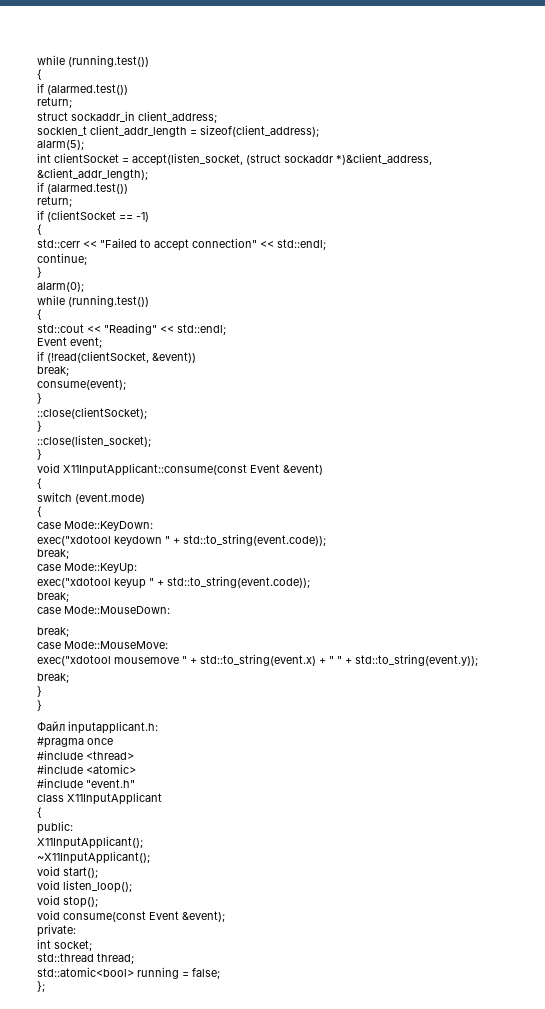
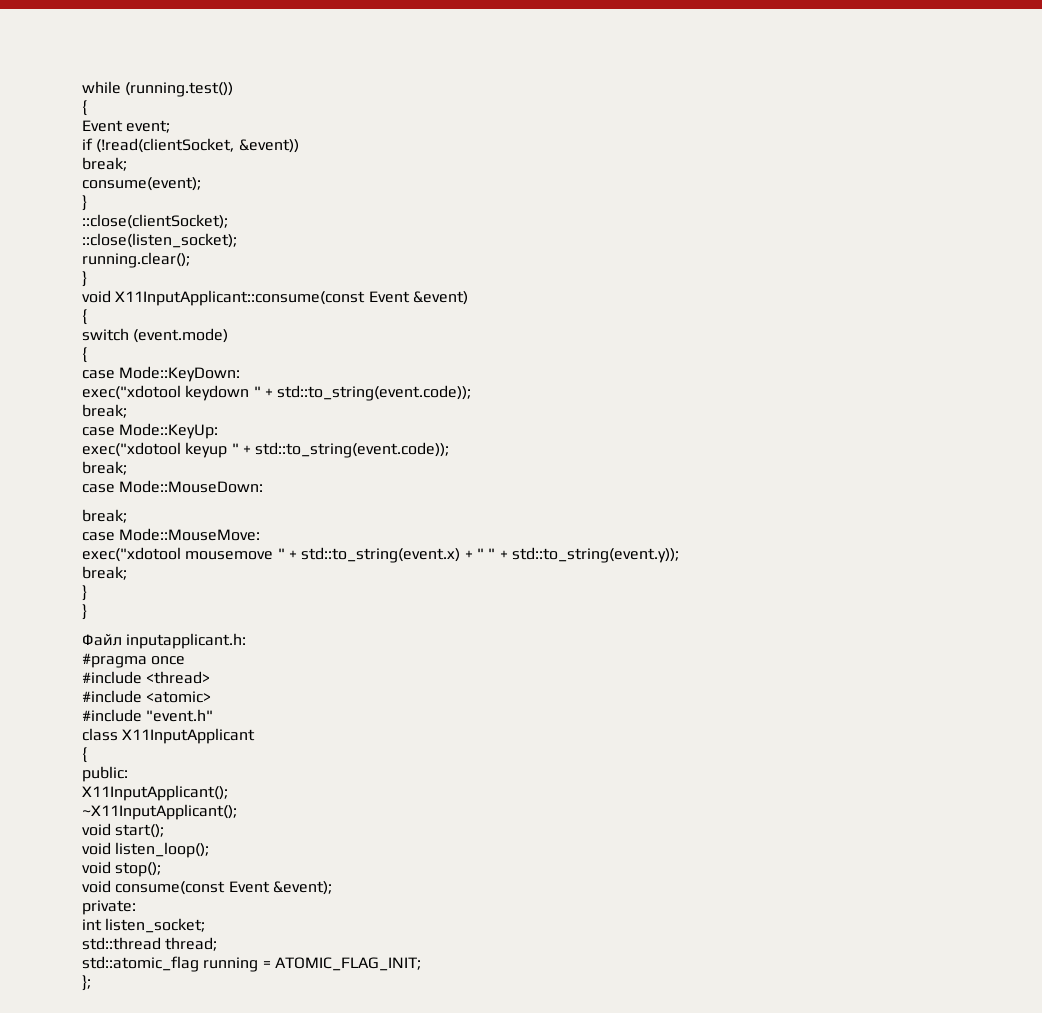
[37,55,149,67] [37,69,42,80] [37,83,128,95] [37,97,72,108] [37,111,217,123] [37,125,319,137] [37,140,84,150] [37,153,432,166] [37,168,148,180] [37,182,128,194] [37,196,72,207] [37,210,149,222] [37,224,42,235] [37,238,326,251] [37,253,87,265] [37,267,42,278] [37,282,84,292] [37,295,149,307] [37,309,42,320] [37,323,226,335] while (running.test()) // { // if (alarmed.test()) // return; // struct sockaddr_in client_address; // socklen_t client_addr_length = sizeof(client_address); // alarm(5); // int clientSocket = accept(listen_socket, (struct sockaddr *)&client_address, &client_addr_length); // if (alarmed.test()) // return; // if (clientSocket == -1) // { // std::cerr << "Failed to accept connection" << std::endl; // continue; // } // alarm(0); // while (running.test()) // { // std::cout << "Reading" << std::endl; -> [82,81,234,97] [82,100,87,116] while (running.test()) // {
[37,421,42,432] [37,435,151,447] } // ::close(listen_socket); -> [82,233,237,248] [82,252,190,268] ::close(listen_socket); // running.clear();
[54,940,92,951] socket; -> [105,918,206,933] listen_socket;
[37,967,134,977] std::atomic<bool> -> [82,956,199,972] std::atomic_flag
[192,968,220,979] false; -> [274,957,421,971] ATOMIC_FLAG_INIT;

